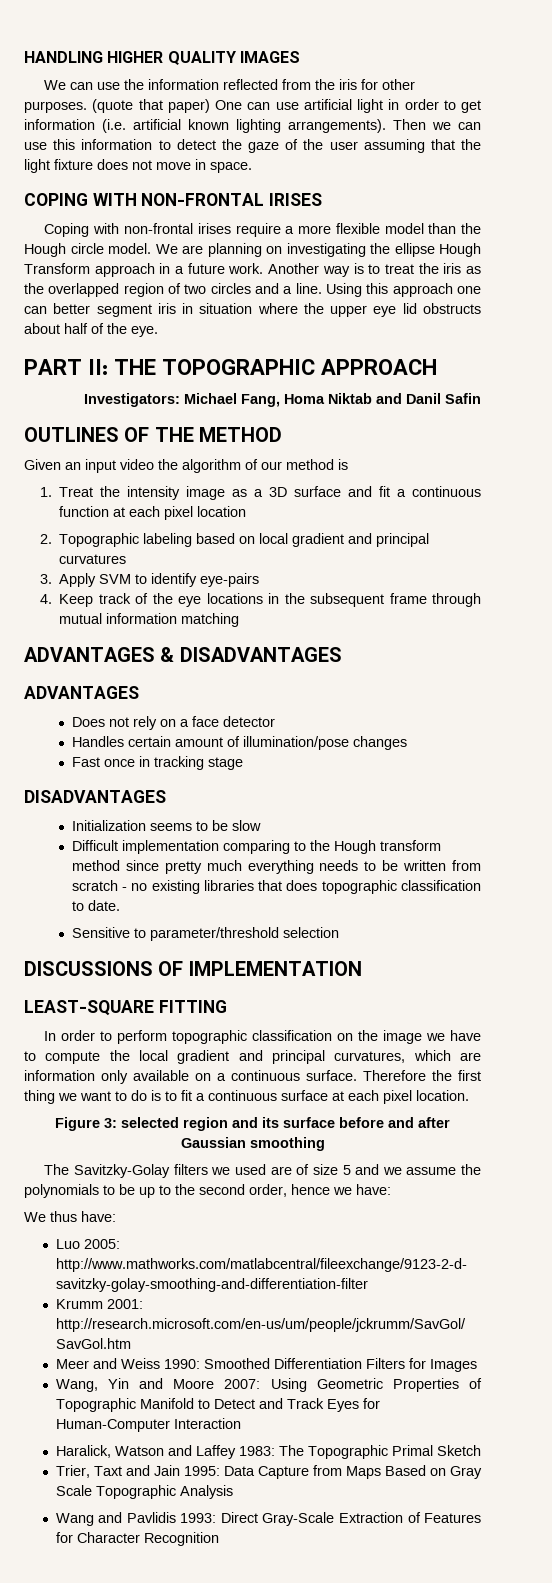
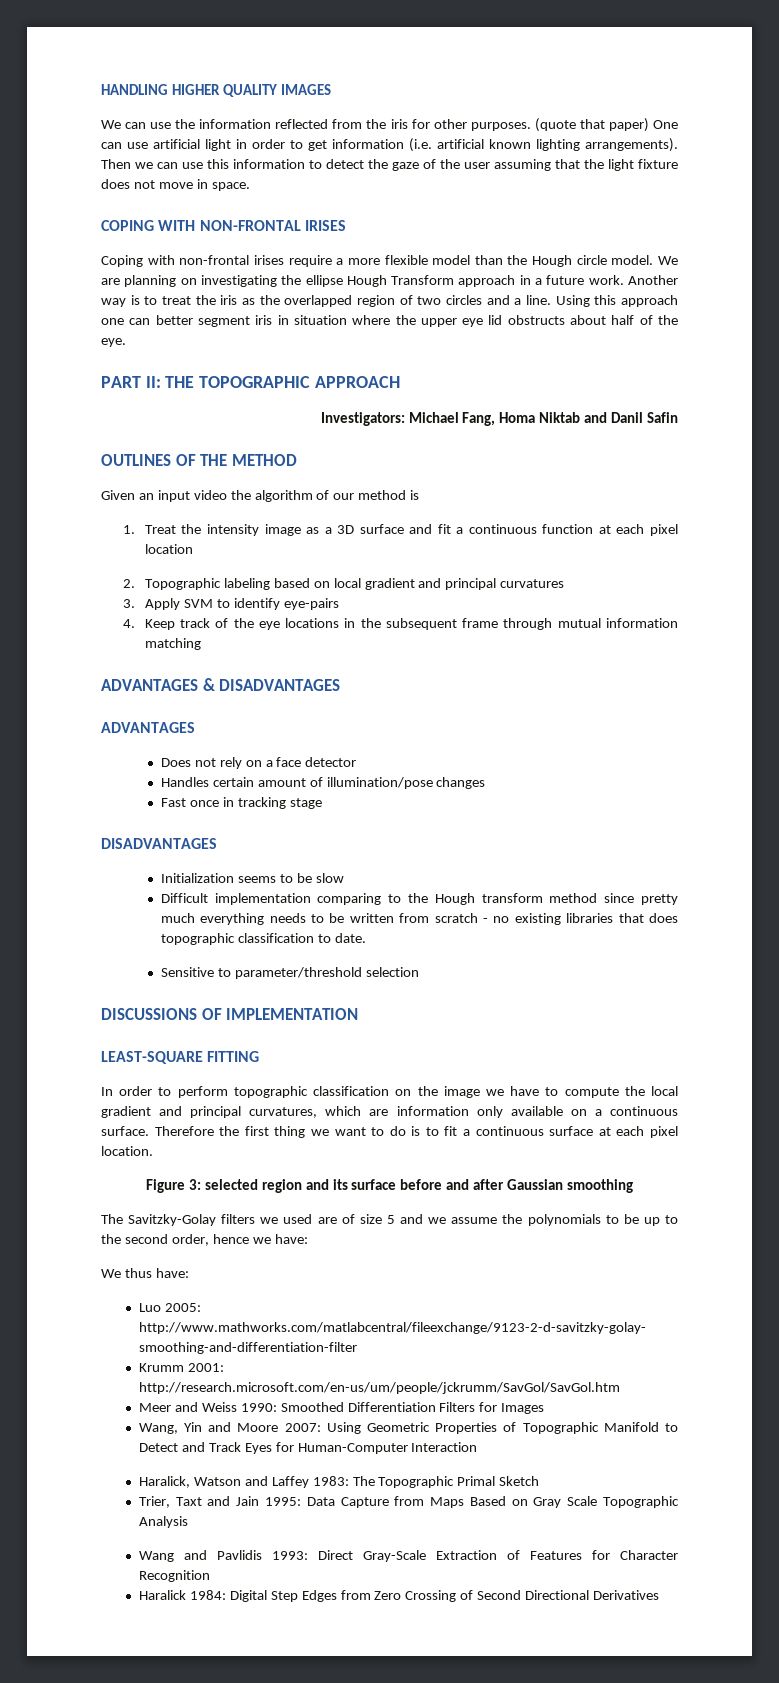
(219, 1539) none -> [138,1590,659,1602] // Haralick 1984: Digital Step Edges from Zero Crossing of Second Directional Derivatives

